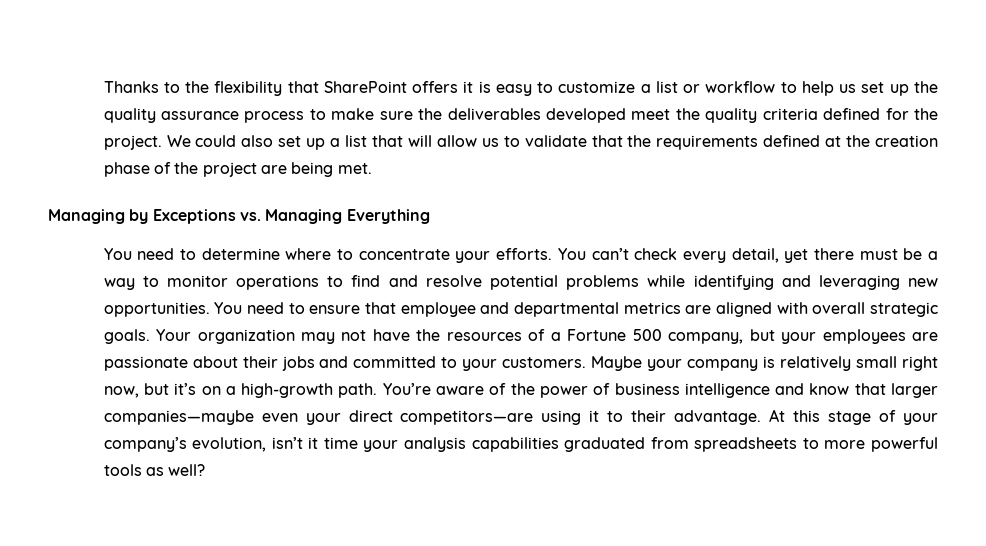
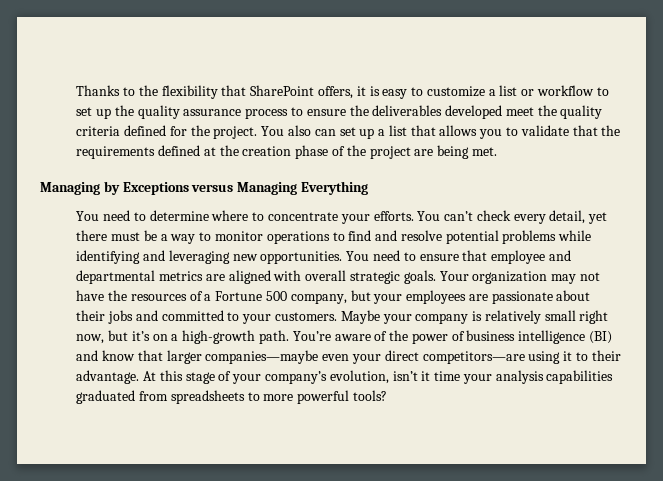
[412,81,459,93] offers -> [318,86,354,99] offers,
[801,81,857,96] help us -> (609, 91) none
[331,108,413,120] make sure -> [306,109,346,116] ensure
[166,135,274,147] We could also -> [261,125,336,136] You also can
[407,135,499,147] will allow us -> [439,125,503,139] allows you
[239,212,261,221] vs. -> [191,184,234,192] versus
(770, 390) none -> [589,331,613,344] (BI)
[103,464,206,476] tools as well? -> [353,390,388,401] tools?

